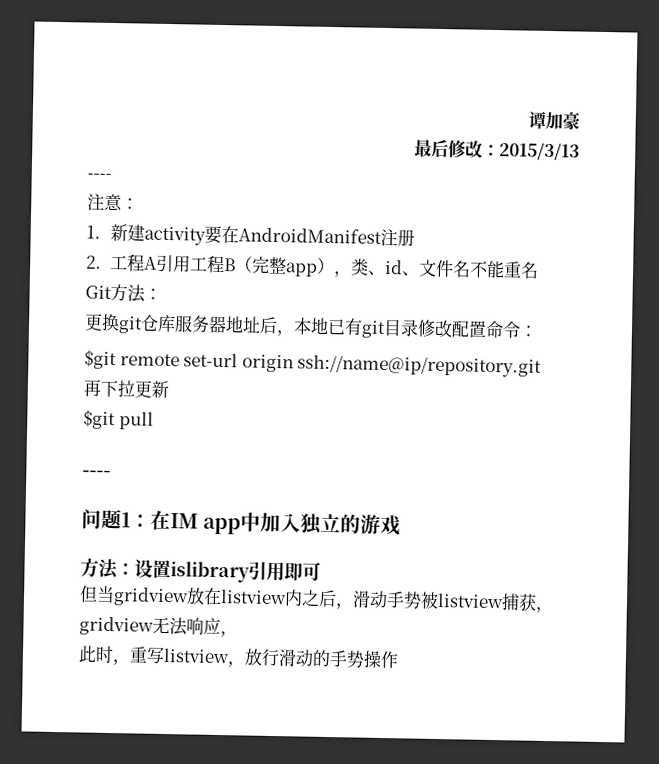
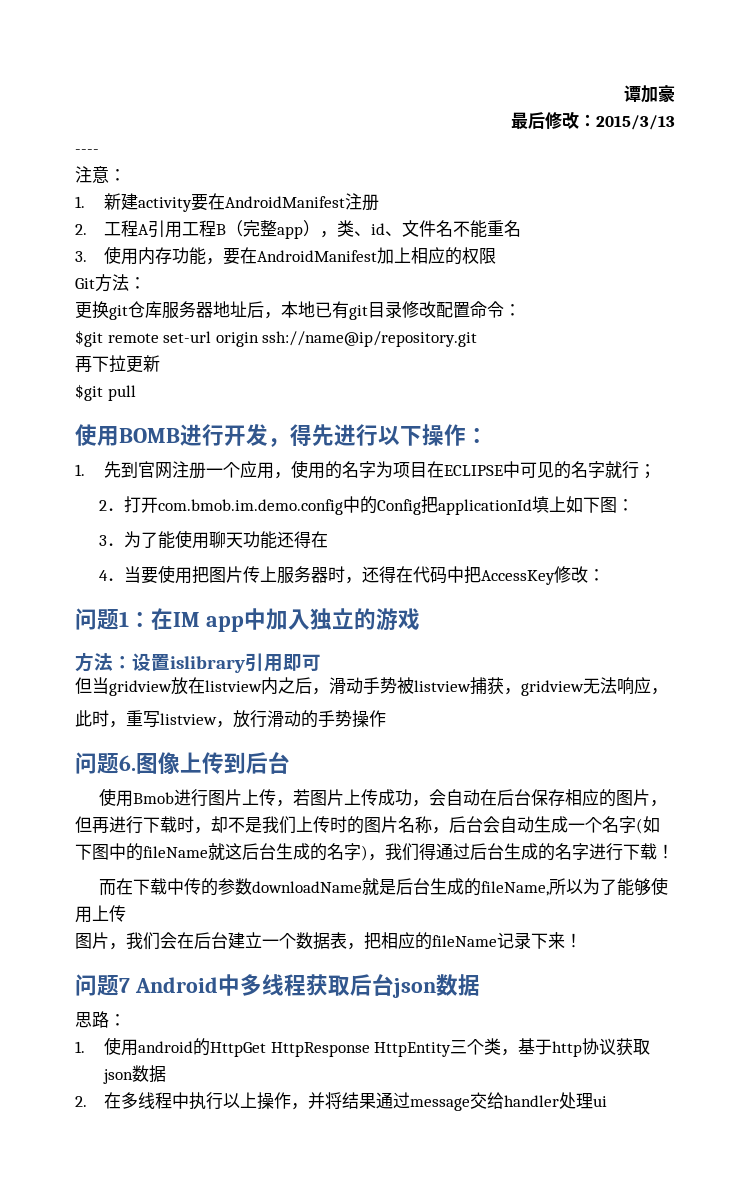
(539, 270) none -> [75,246,497,265] // 3.使用内存功能，要在AndroidManifest加上相应的权限
[82,470,111,477] ---- -> [75,424,488,447] [75,460,657,479] [99,496,635,515] [99,530,329,549] [99,565,606,585] 使用BOMB进行开发，得先进行以下操作： // 1.先到官网注册一个应用，使用的名字为项目在ECLIPSE中可见的名字就行； // 2．打开com.bmob.im.demo.config中的Config把applicationId填上如下图： // 3．为了能使用聊天功能还得在 // 4．当要使用把图片传上服务器时，还得在代码中把AccessKey修改：
(399, 659) none -> [75,752,290,774] [99,788,668,807] [75,816,660,834] [75,843,674,861] [99,877,669,896] [75,905,126,923] [75,932,582,950] [75,974,480,998] [75,1011,126,1028] [75,1037,651,1057] [103,1065,167,1084] [75,1092,608,1111] // 问题6.图像上传到后台 // 使用Bmob进行图片上传，若图片上传成功，会自动在后台保存相应的图片，但再进行下载时，却不是我们上传时的图片名称，后台会自动生成一个名字(如下图中的fileName就这后台生成的名字)，我们得通过后台生成的名字进行下载！ // 而在下载中传的参数downloadName就是后台生成的fileName,所以为了能够使用上传 // 图片，我们会在后台建立一个数据表，把相应的fileName记录下来！ // 问题7 Android中多线程获取后台json数据 // 思路： // 1.使用android的HttpGet HttpResponse HttpEntity三个类，基于http协议获取json数据 // 2.在多线程中执行以上操作，并将结果通过message交给handler处理ui

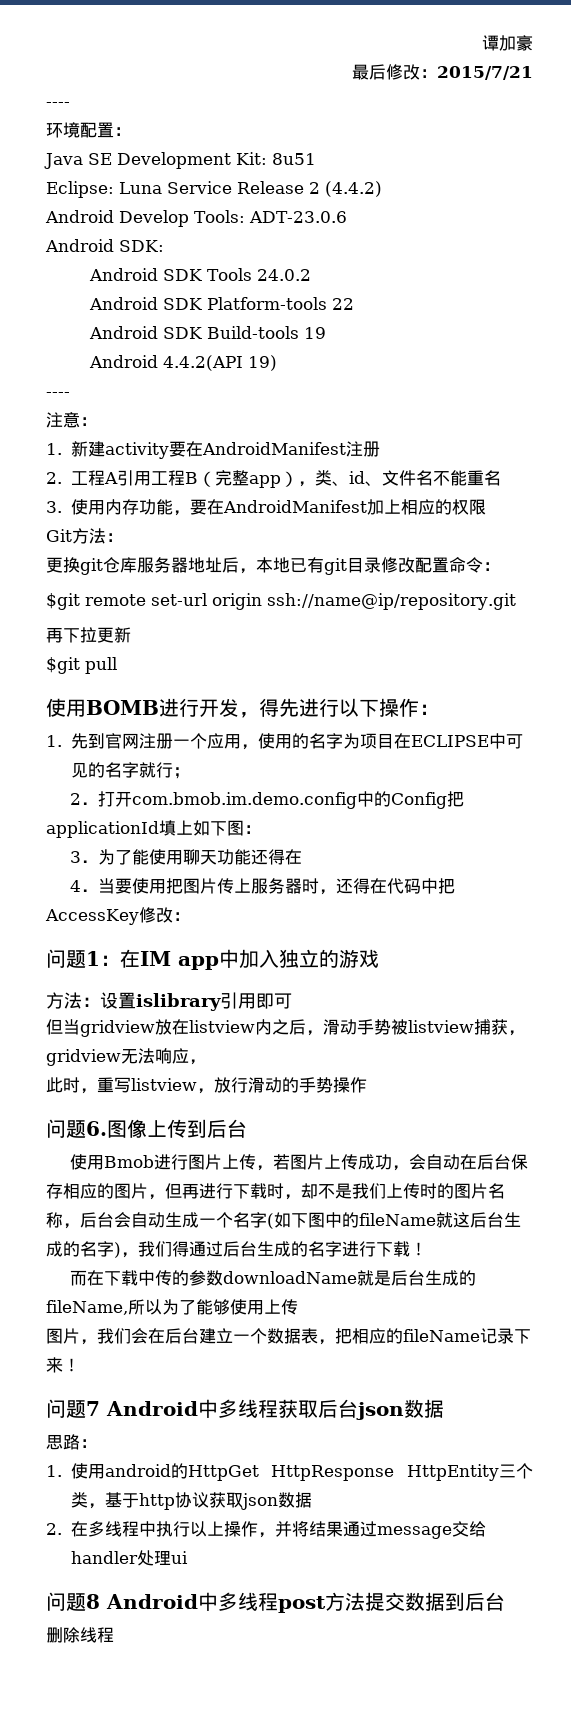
[596,115,675,130] 2015/3/13 -> [437,66,533,80] [46,102,70,107] [46,122,131,138] [44,152,316,169] [46,181,382,198] [45,210,347,227] [45,239,164,252] [88,268,311,281] [88,297,354,310] [88,326,326,339] [88,355,277,371] 2015/7/21 // ---- // 环境配置： // Java SE Development Kit: 8u51 // Eclipse: Luna Service Release 2 (4.4.2) // Android Develop Tools: ADT-23.0.6 // Android SDK: // Android SDK Tools 24.0.2 // Android SDK Platform-tools 22 // Android SDK Build-tools 19 // Android 4.4.2(API 19)
(608, 1101) none -> [46,1592,505,1613] [46,1627,114,1643] // 问题8 Android中多线程post方法提交数据到后台 // 删除线程

